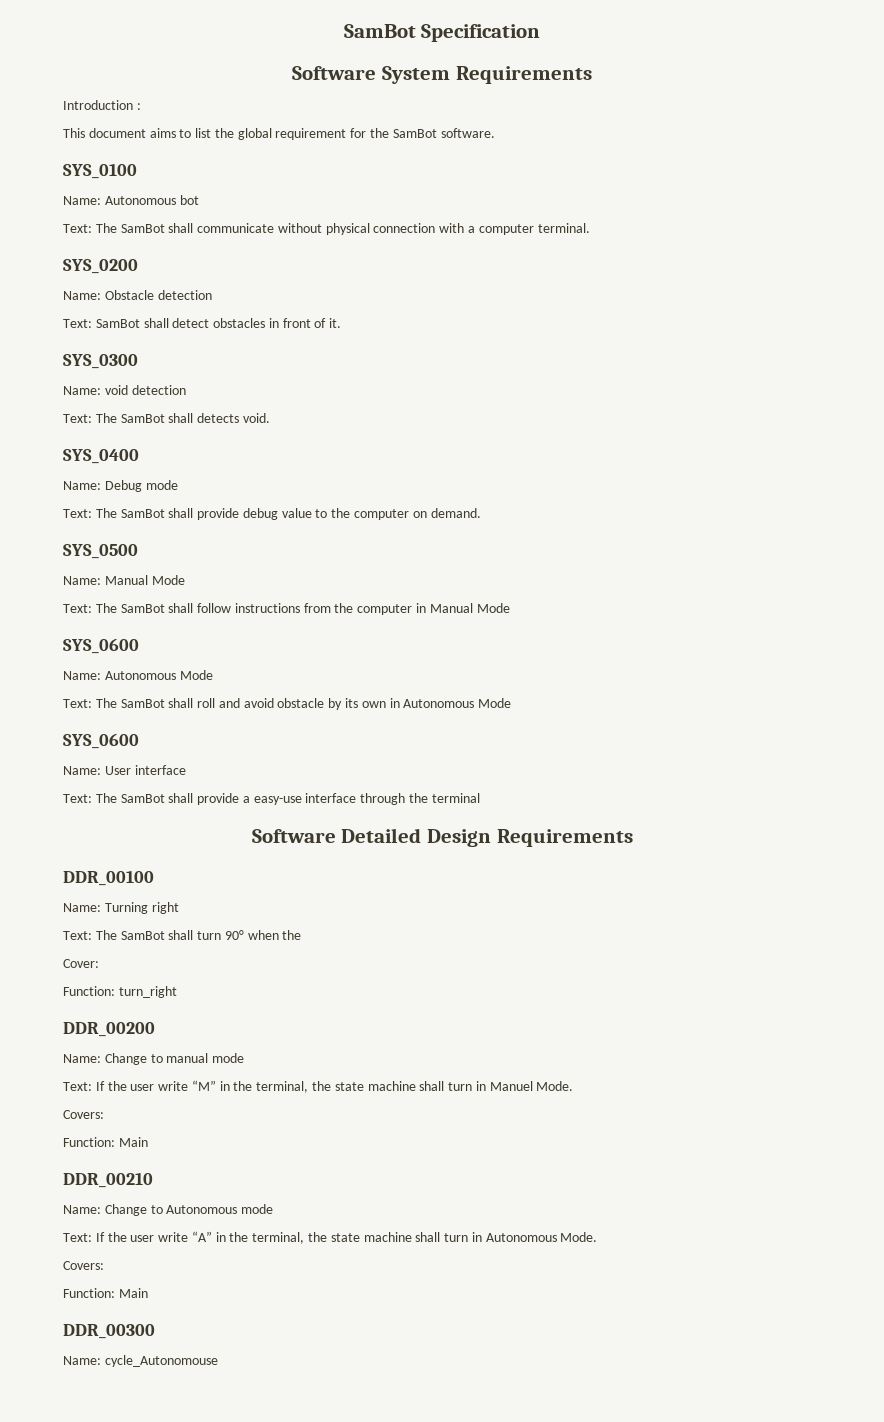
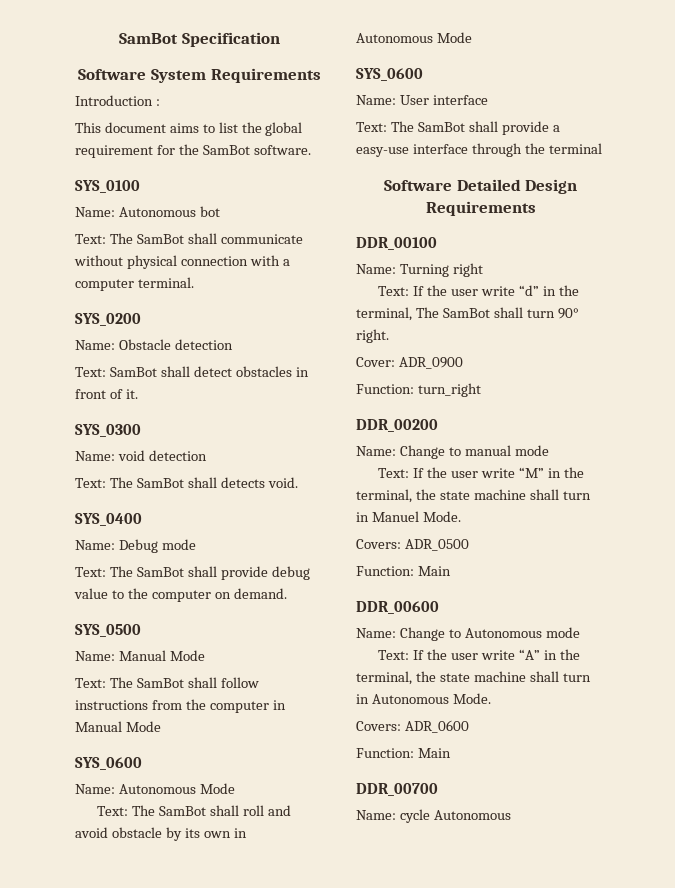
(92, 935) none -> [413,285,579,296] [356,307,412,321] If the user write “d” in the terminal,
[247,930,302,940] when the -> [356,329,389,343] right.
(99, 963) none -> [398,357,463,369] ADR_0900
[63,1137,148,1147] [63,1172,153,1188] // Function: Main // DDR_00210 -> [404,539,469,551] [356,566,451,576] [356,601,439,614] ADR_0500 // Function: Main // DDR_00600
[63,1288,148,1298] [63,1324,155,1339] [63,1355,218,1367] // Function: Main // DDR_00300 // Name: cycle_Autonomouse -> [404,720,469,733] [356,748,451,758] [356,783,438,796] [356,809,511,823] ADR_0600 // Function: Main // DDR_00700 // Name: cycle Autonomous

